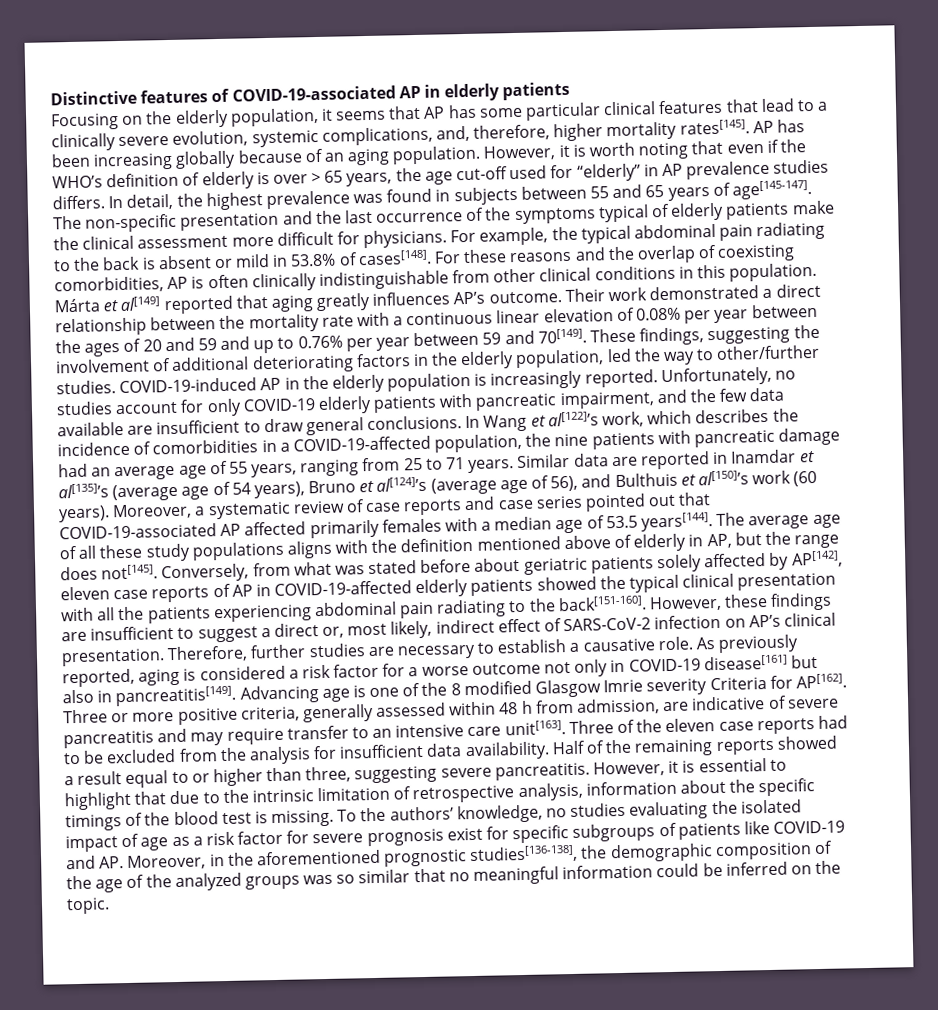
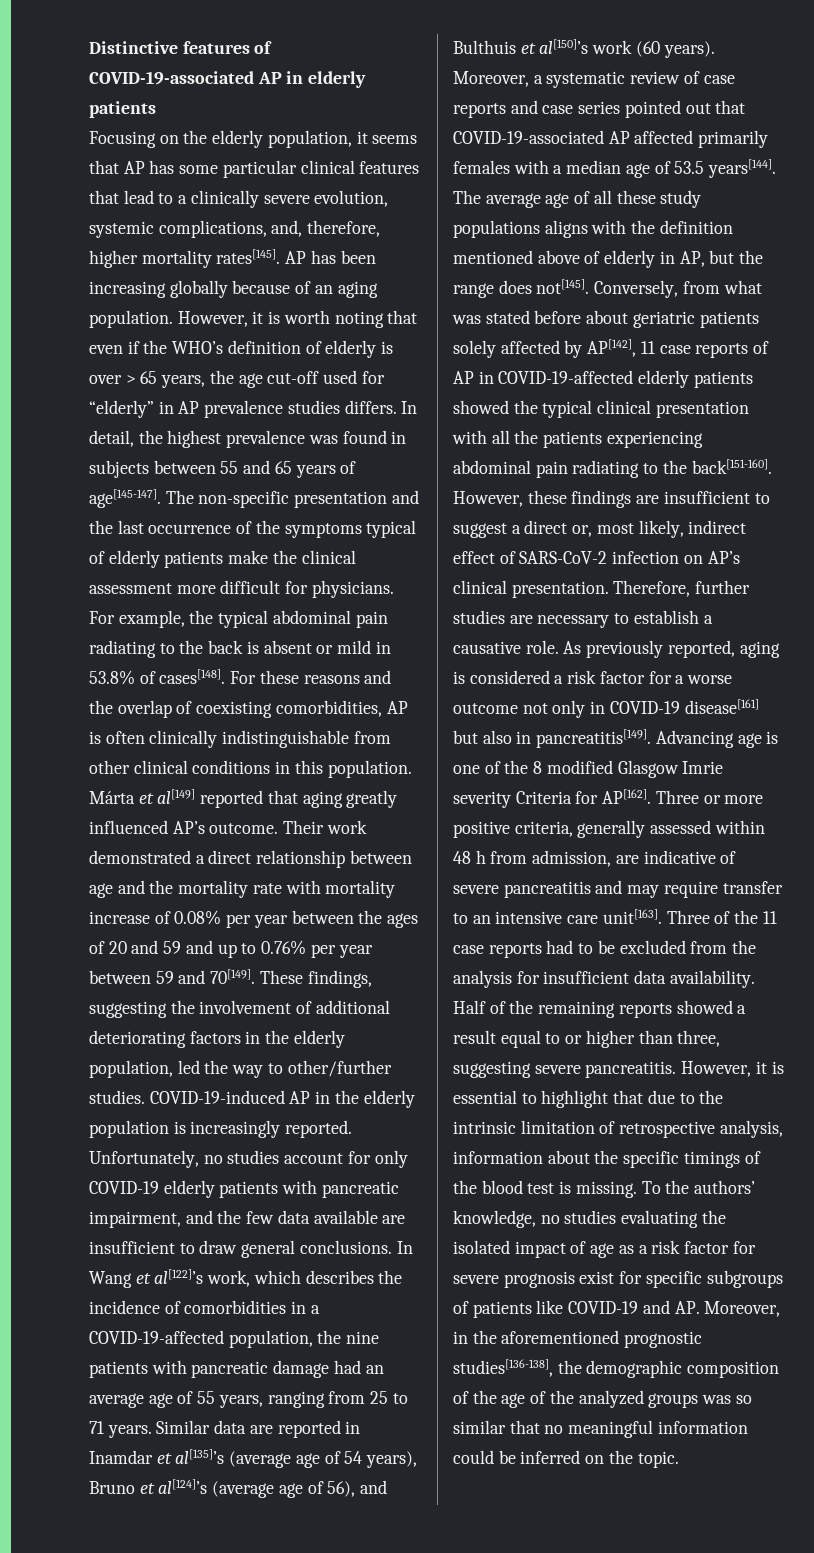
[372,291,451,306] influences -> [89,820,168,834] influenced
(217, 323) none -> [89,880,145,898] age and
[393,308,614,326] a continuous linear elevation -> [325,880,396,898] [89,911,150,924] mortality increase
[60,586,110,601] eleven -> [640,341,655,354] 11
[665,718,716,733] eleven -> [762,911,777,924] 11

